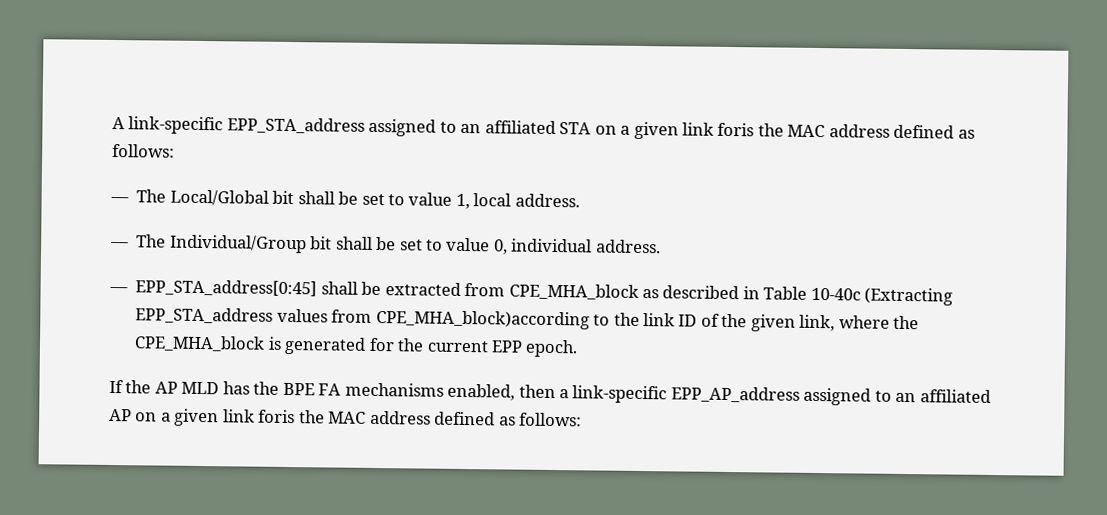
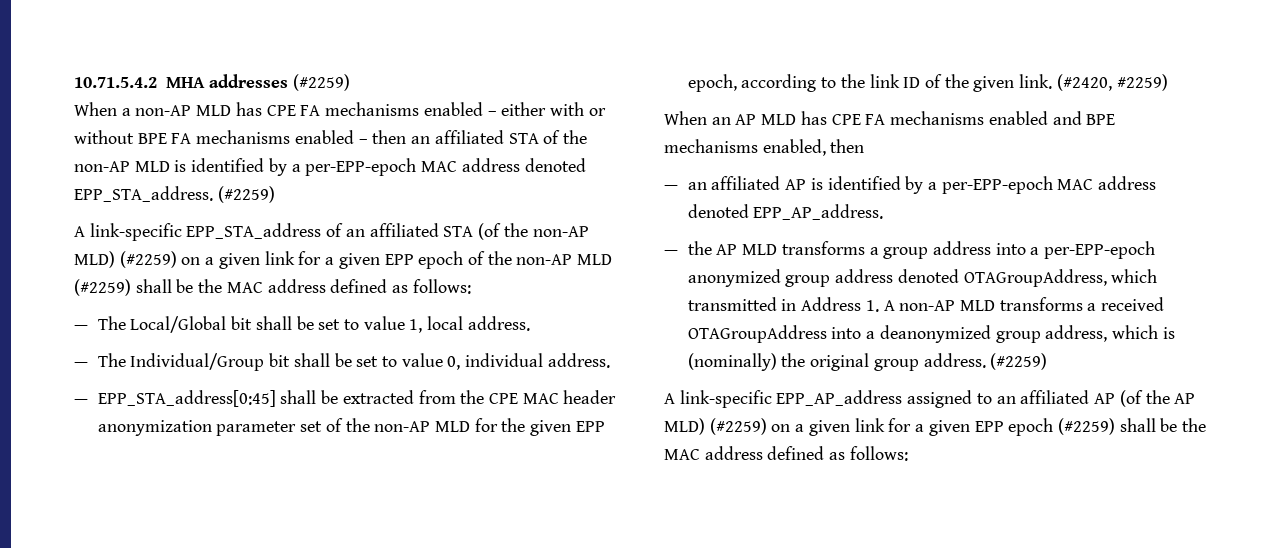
(112, 123) none -> [74,74,351,91] [74,102,606,116] [74,130,587,144] [74,158,586,176] [74,186,275,203] 10.71.5.4.2 MHA addresses (#2259) // When a non-AP MLD has CPE FA mechanisms enabled – either with or without BPE FA mechanisms enabled – then an affiliated STA of the non-AP MLD is identified by a per-EPP-epoch MAC address denoted EPP_STA_address. (#2259) //
[368,118,755,140] assigned to an affiliated STA on a given link foris -> [326,223,589,240] [74,251,613,269] [74,279,194,296] of an affiliated STA (of the non-AP MLD) (#2259) on a given link for a given EPP epoch of the non-AP MLD (#2259) shall be
[508,283,954,306] [135,307,590,330] CPE_MHA_block as described in Table 10-40c (Extracting EPP_STA_address values from CPE_MHA_block)according -> [460,390,617,404] [97,418,605,436] [687,74,817,92] the CPE MAC header anonymization parameter set of the non-AP MLD for the given EPP epoch, according
[799,314,920,332] [134,335,579,358] [109,379,570,401] link, where the CPE_MHA_block is generated for the current EPP epoch. // If the AP MLD has the BPE FA mechanisms enabled, then a -> [1019,74,1168,91] [664,111,1116,125] [664,139,865,156] [664,176,1157,194] [687,204,884,220] [664,241,1156,259] [687,269,1158,287] [687,297,1165,312] [687,325,1175,343] [687,353,1048,371] [664,393,675,404] link. (#2420, #2259) // When an AP MLD has CPE FA mechanisms enabled and BPE mechanisms enabled, then // — an affiliated AP is identified by a per-EPP-epoch MAC address denoted EPP_AP_address. // — the AP MLD transforms a group address into a per-EPP-epoch anonymized group address denoted OTAGroupAddress, which transmitted in Address 1. A non-AP MLD transforms a received OTAGroupAddress into a deanonymized group address, which is (nominally) the original group address. (#2259) // A
[135,408,296,427] on a given link foris -> [1119,390,1196,407] [664,418,1178,436] (of the AP MLD) (#2259) on a given link for a given EPP epoch (#2259) shall be

